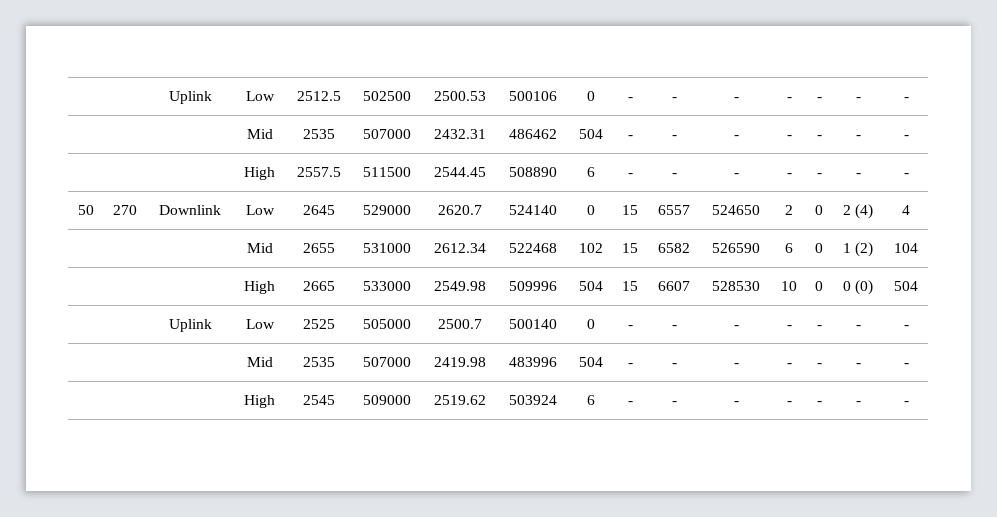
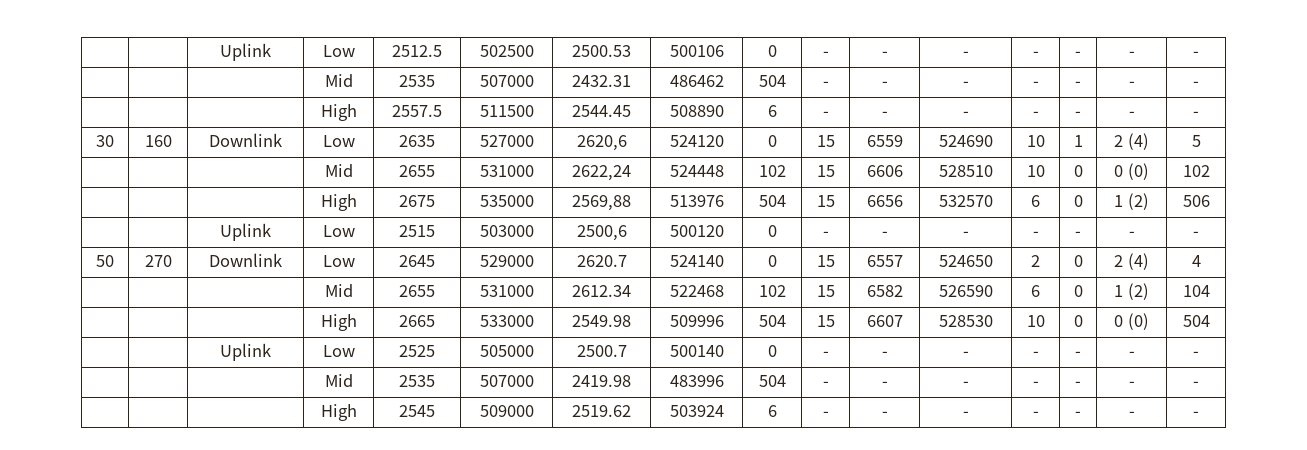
(909, 175) none -> [96,135,114,147] [144,135,172,147] [209,133,282,147] [322,135,355,147] [399,135,435,147] [479,135,534,147] [576,135,627,151] [669,135,724,147] [767,135,777,147] [816,135,835,147] [866,135,903,147] [938,135,993,147] [1026,135,1045,147] [1073,135,1083,147] [1114,133,1149,150] [1191,135,1201,147] [324,164,353,177] [399,165,435,177] [479,165,534,177] [572,165,631,181] [669,165,724,177] [758,165,786,177] [816,165,835,177] [866,165,903,177] [938,165,993,177] [1026,165,1045,177] [1073,165,1083,177] [1114,163,1149,180] [1182,165,1210,177] [320,194,357,211] [399,195,435,207] [479,195,534,207] [572,195,631,211] [669,195,724,207] [758,195,786,207] [816,195,835,207] [866,195,903,207] [938,195,993,207] [1031,195,1040,207] [1073,195,1083,207] [1114,193,1149,210] [1182,195,1210,207] [220,223,271,241] [322,225,355,237] [399,225,435,237] [479,225,534,237] [576,225,627,241] [669,225,724,237] [767,225,777,237] [822,231,829,237] [881,231,888,237] [962,231,969,237] [1032,231,1039,237] [1075,231,1081,237] [1128,231,1135,237] [1193,231,1199,237] // 30 | 160 | Downlink | Low | 2635 | 527000 | 2620,6 | 524120 | 0 | 15 | 6559 | 524690 | 10 | 1 | 2 (4) | 5 // | | | Mid | 2655 | 531000 | 2622,24 | 524448 | 102 | 15 | 6606 | 528510 | 10 | 0 | 0 (0) | 102 // | | | High | 2675 | 535000 | 2569,88 | 513976 | 504 | 15 | 6656 | 532570 | 6 | 0 | 1 (2) | 506 // | | Uplink | Low | 2515 | 503000 | 2500,6 | 500120 | 0 | - | - | - | - | - | - | -

